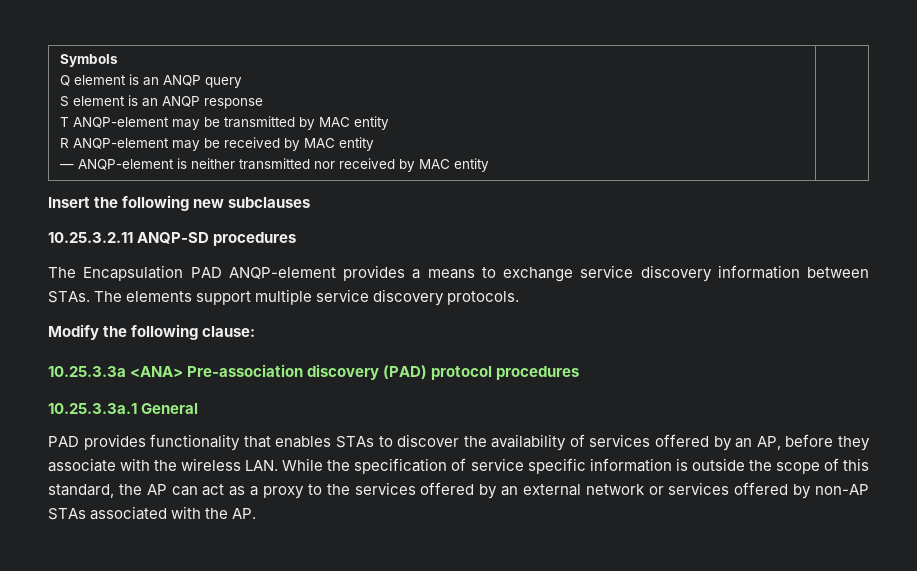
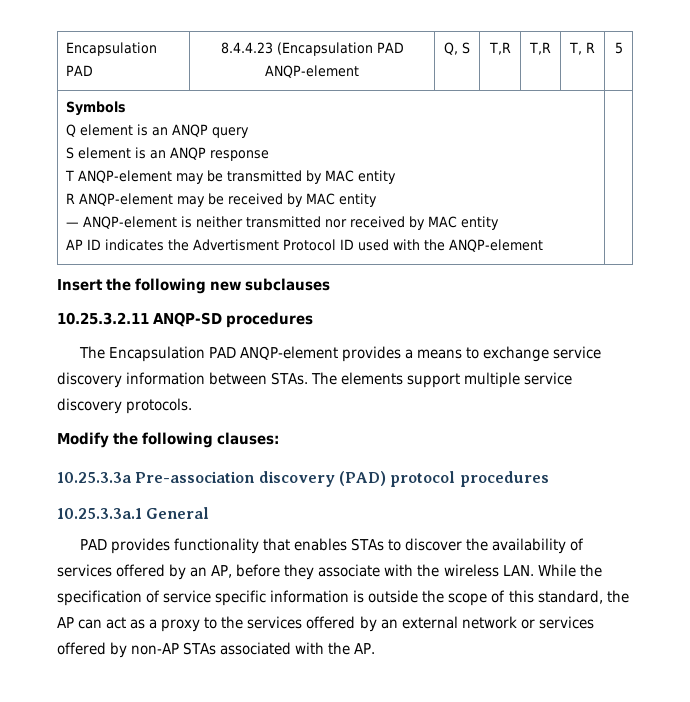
(59, 60) none -> [66,42,158,56] [66,65,94,76] [220,42,404,56] [265,65,359,78] [444,42,470,55] [488,42,511,55] [529,42,551,55] [569,42,595,55] [614,42,623,54] Encapsulation PAD | 8.4.4.23 (Encapsulation PAD ANQP-element | Q, S | T,R | T,R | T, R | 5 //
(489, 165) none -> [66,239,544,252] // AP ID indicates the Advertisment Protocol ID used with the ANQP-element
[202,326,256,337] clause: -> [217,432,280,445] clauses:
[130,366,184,377] <ANA> -> (132, 477) none

